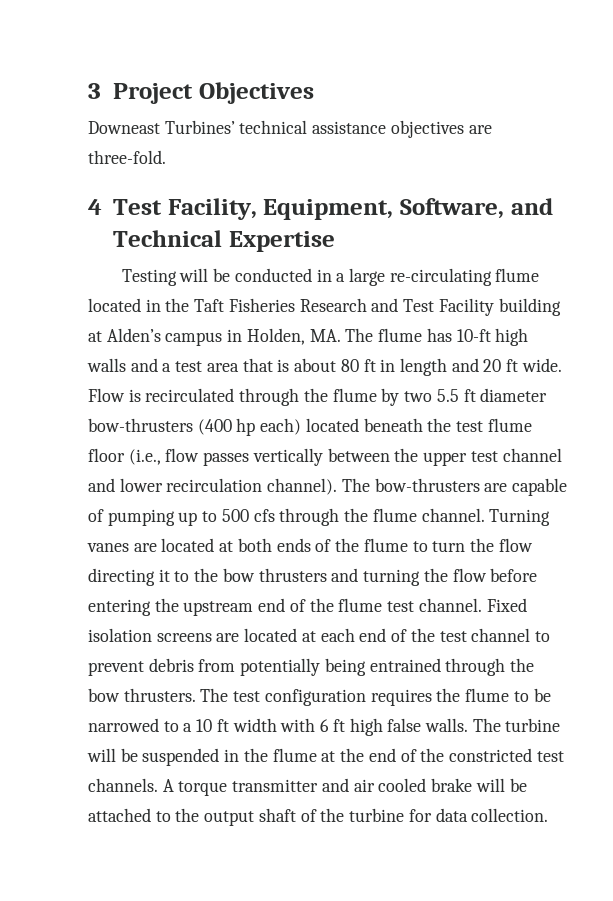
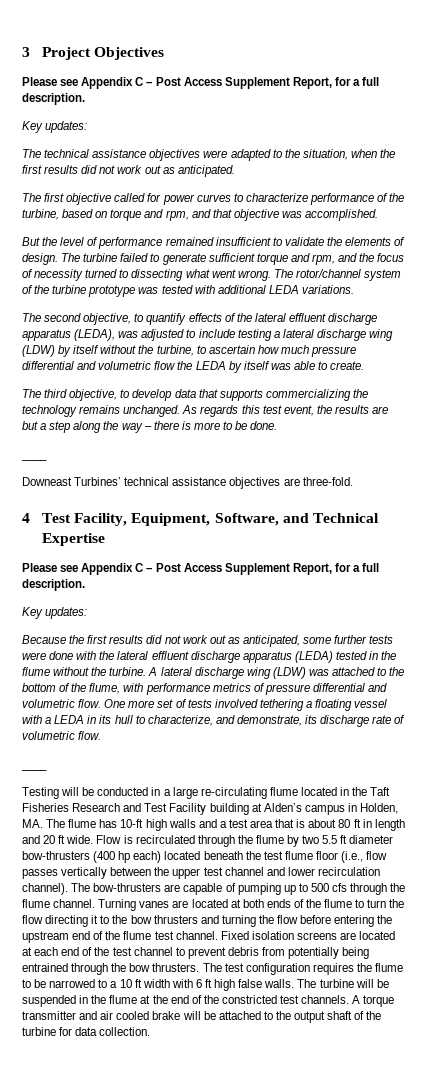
(314, 93) none -> [22,77,380,89] [22,93,85,105] [22,121,88,133] [22,149,396,161] [22,165,235,177] [22,193,405,205] [22,209,379,221] [22,237,406,249] [22,253,405,265] [22,269,402,281] [22,285,354,297] [22,313,378,325] [22,329,394,341] [22,345,357,357] [22,361,365,373] [22,389,368,401] [22,405,389,417] [22,421,278,433] [21,458,47,461] // Please see Appendix C – Post Access Supplement Report, for a full description. // Key updates: // The technical assistance objectives were adapted to the situation, when the first results did not work out as anticipated. // The first objective called for power curves to characterize performance of the turbine, based on torque and rpm, and that objective was accomplished. // But the level of performance remained insufficient to validate the elements of design. The turbine failed to generate sufficient torque and rpm, and the focus of necessity turned to dissecting what went wrong. The rotor/channel system of the turbine prototype was tested with additional LEDA variations. // The second objective, to quantify effects of the lateral effluent discharge apparatus (LEDA), was adjusted to include testing a lateral discharge wing (LDW) by itself without the turbine, to ascertain how much pressure differential and volumetric flow the LEDA by itself was able to create. // The third objective, to develop data that supports commercializing the technology remains unchanged. As regards this test event, the results are but a step along the way – there is more to be done. // ____
(335, 241) none -> [22,563,380,575] [22,579,85,591] [22,607,88,619] [22,635,394,647] [22,651,397,663] [22,667,405,679] [22,683,388,695] [22,699,388,711] [22,715,406,727] [22,731,102,740] [21,768,47,771] // Please see Appendix C – Post Access Supplement Report, for a full description. // Key updates: // Because the first results did not work out as anticipated, some further tests were done with the lateral effluent discharge apparatus (LEDA) tested in the flume without the turbine. A lateral discharge wing (LDW) was attached to the bottom of the flume, with performance metrics of pressure differential and volumetric flow. One more set of tests involved tethering a floating vessel with a LEDA in its hull to characterize, and demonstrate, its discharge rate of volumetric flow. // ____

